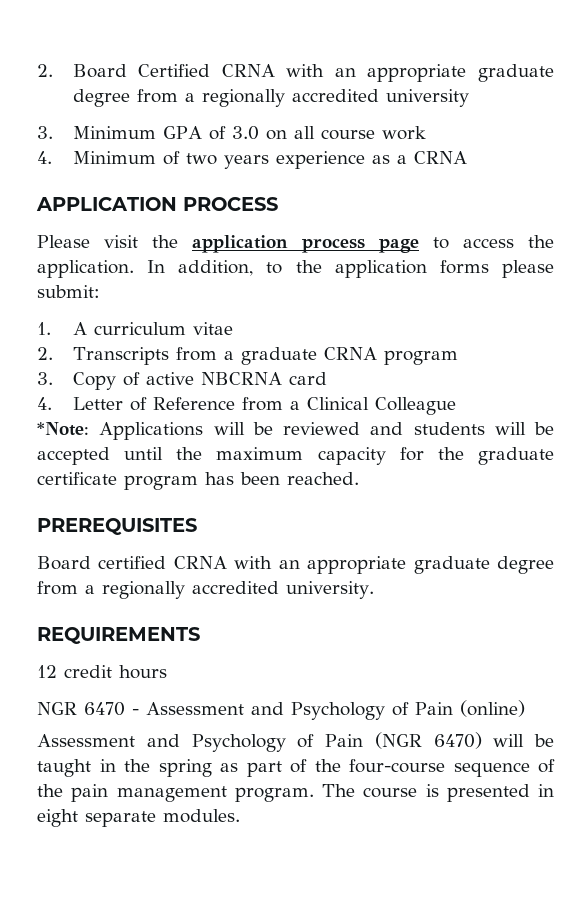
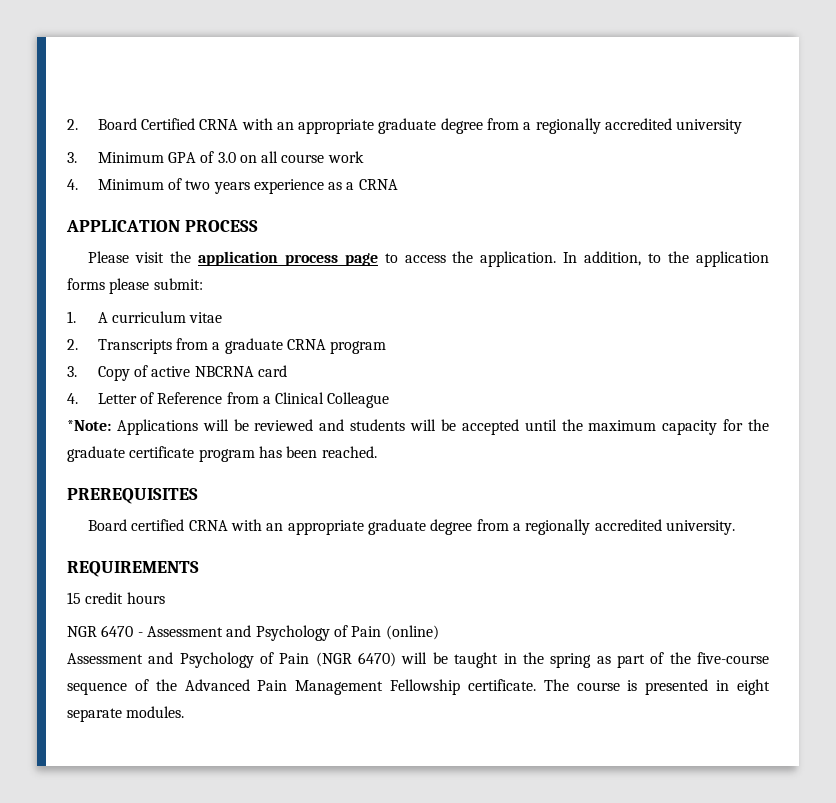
[37,665,57,678] 12 -> [67,592,81,604] 15
[349,759,445,773] four-course -> [697,652,770,664] five-course
[71,784,314,802] pain management program. -> [184,679,536,695] Advanced Pain Management Fellowship certificate.

